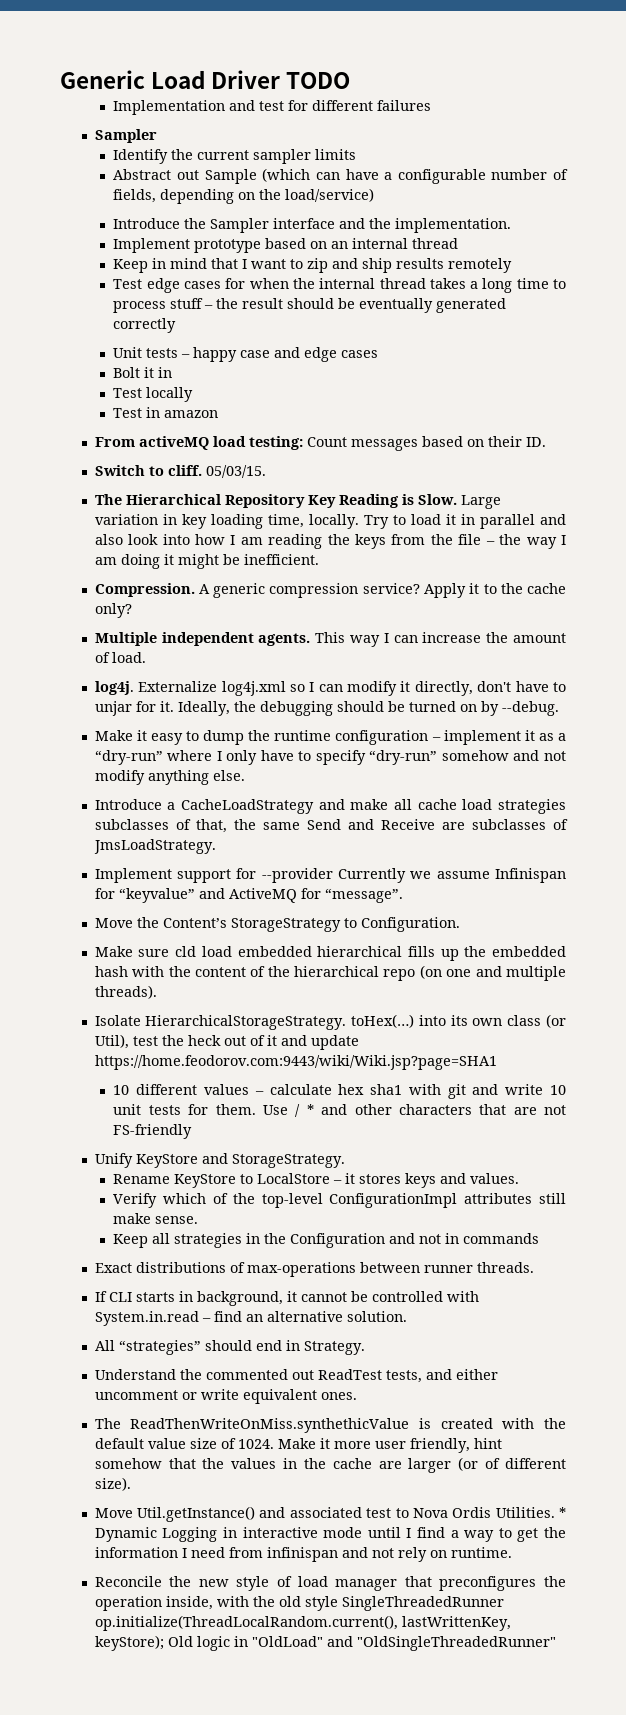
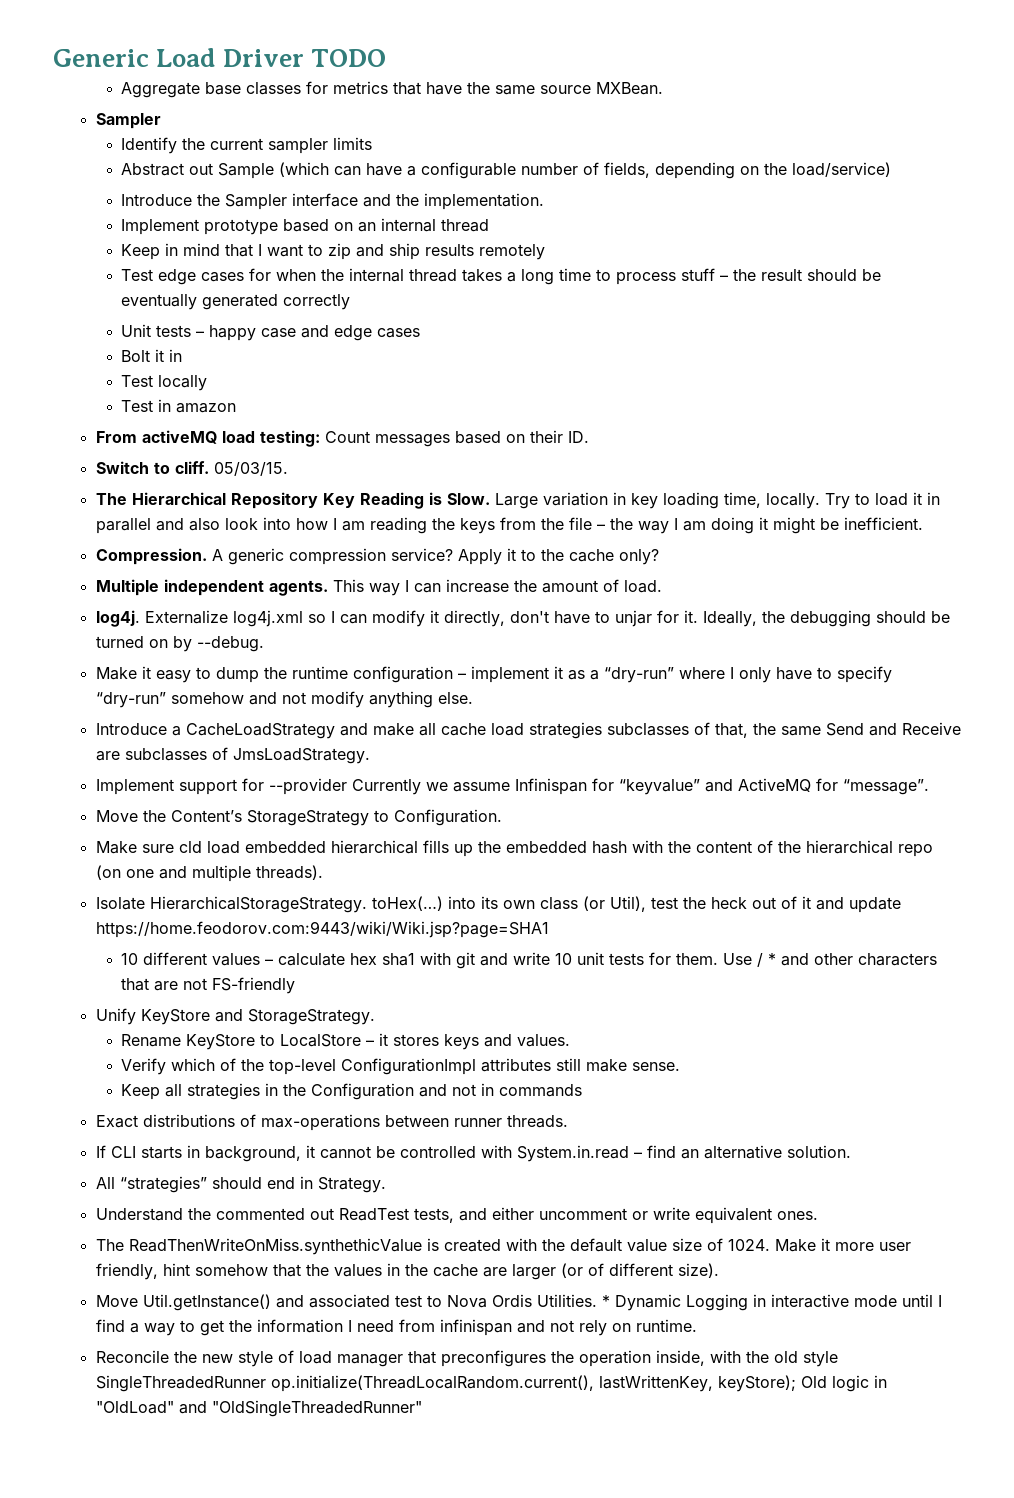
[113,100,432,115] Implementation and test for different failures -> [121,81,664,98] Aggregate base classes for metrics that have the same source MXBean.

